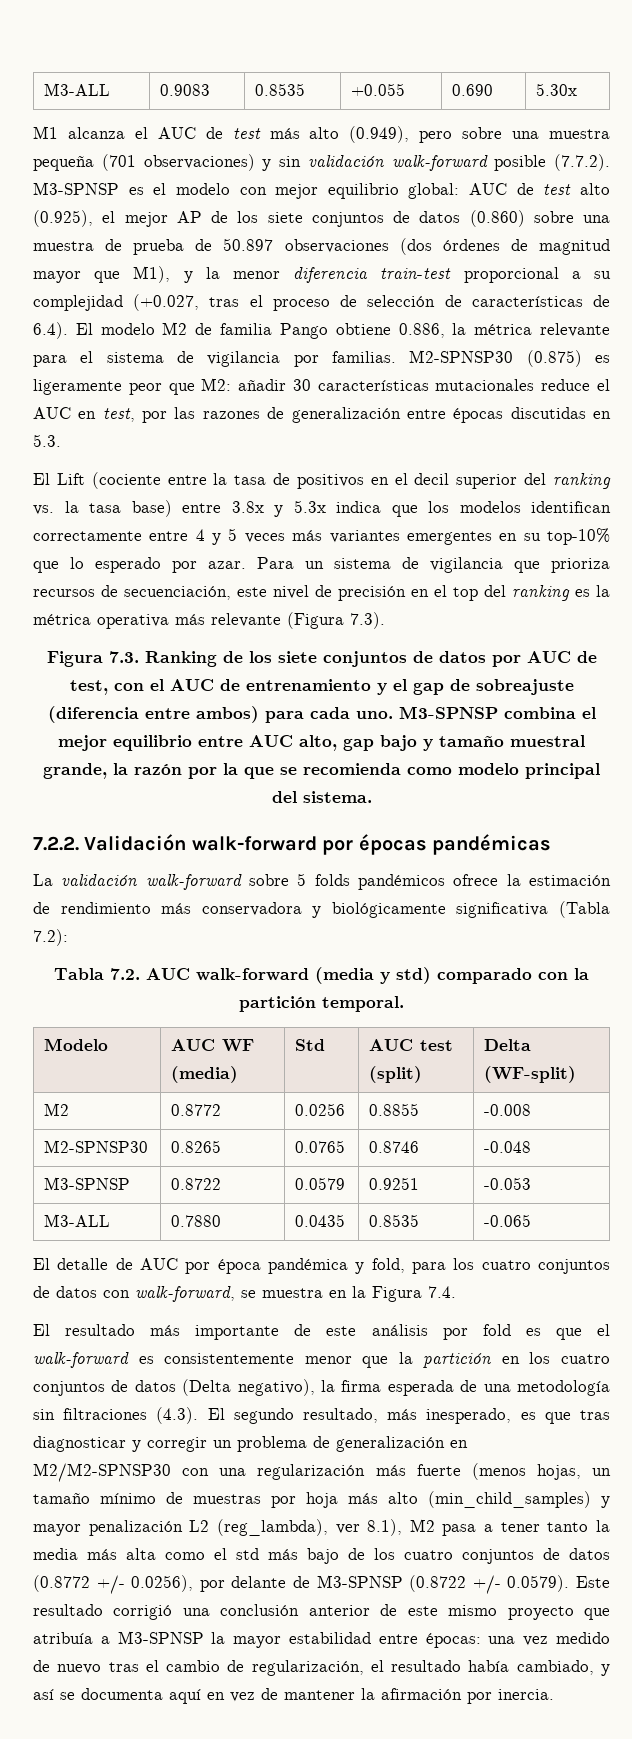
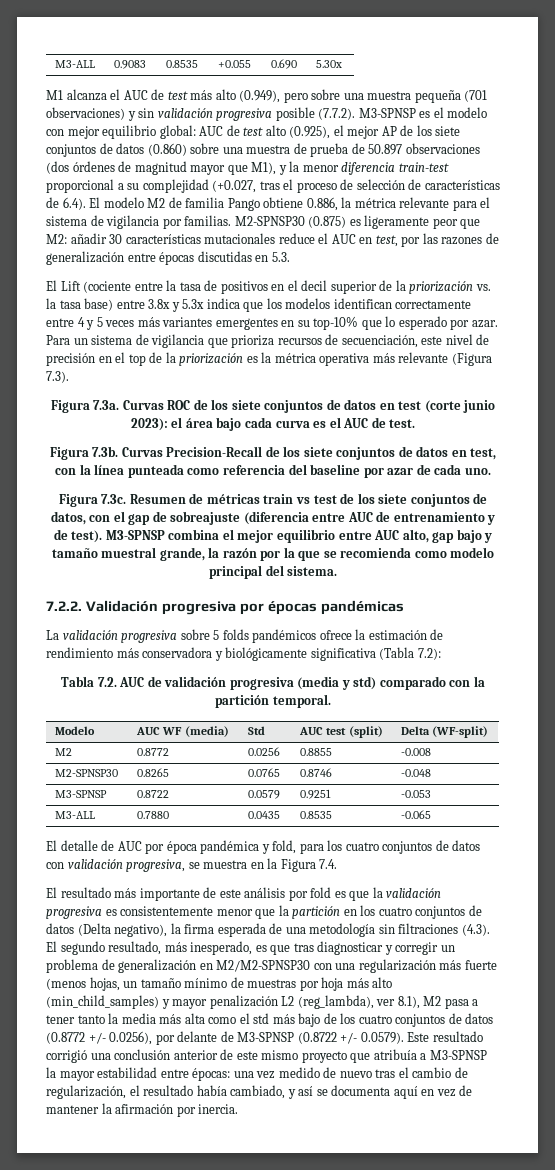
[391,155,488,171] walk-forward -> [216,108,273,121] progresiva
[524,473,612,489] del ranking -> [379,280,474,294] de la priorización
[484,585,570,601] del ranking -> [149,352,244,366] de la priorización
[108,651,597,667] [69,679,387,695] 7.3. Ranking de los siete conjuntos de datos por AUC de test, con el AUC de entrenamiento y -> [93,399,496,413] [130,417,416,431] [49,446,497,460] [55,464,491,478] [58,493,488,507] [50,511,111,525] 7.3a. Curvas ROC de los siete conjuntos de datos en test (corte junio 2023): el área bajo cada curva es el AUC de test. // Figura 7.3b. Curvas Precision-Recall de los siete conjuntos de datos en test, con la línea punteada como referencia del baseline por azar de cada uno. // Figura 7.3c. Resumen de métricas train vs test de los siete conjuntos de datos, con
[195,706,393,723] ambos) para cada uno. -> [347,511,496,525] [53,529,103,543] AUC de entrenamiento y de test).
[191,836,317,851] walk-forward -> [161,601,236,615] progresiva
[145,874,242,890] walk-forward -> [121,630,178,643] progresiva
[196,968,309,981] walk-forward -> [147,676,294,690] de validación progresiva
[135,1286,235,1302] walk-forward, -> [67,859,186,872] validación progresiva,
[596,1324,610,1336] [33,1352,129,1368] el walk-forward -> [372,887,442,898] [46,906,102,919] la validación progresiva

